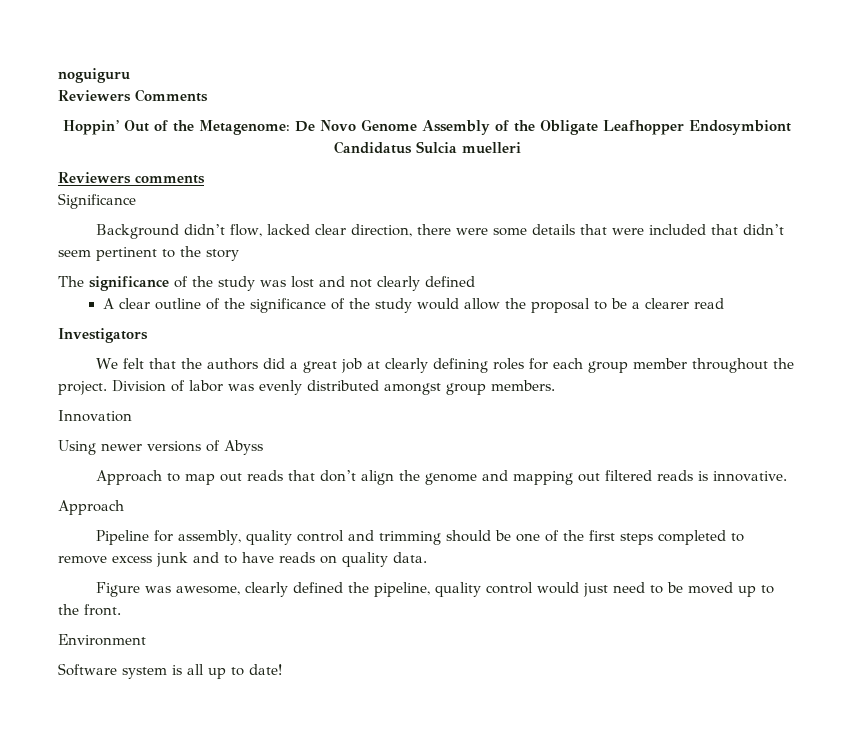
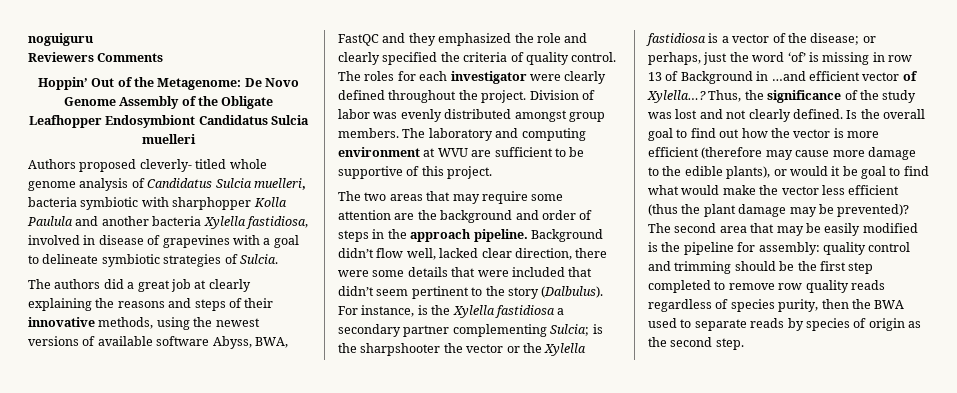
[58,172,205,184] [58,193,136,209] [95,224,262,239] Reviewers comments // Significance // Background didn’t flow, -> [28,159,267,172] [28,178,306,191] [28,197,287,210] [27,216,308,229] [28,235,299,248] [28,254,278,267] [28,279,251,292] [28,298,274,311] [28,317,260,330] [28,336,288,349] [338,33,588,46] [338,52,617,65] [338,71,607,84] [338,90,595,103] [338,109,605,122] [338,128,586,141] [338,147,585,157] [338,166,493,179] [338,191,564,204] [338,210,593,223] [338,229,603,242] [338,248,436,260] Authors proposed cleverly- titled whole genome analysis of Candidatus Sulcia muelleri, bacteria symbiotic with sharphopper Kolla Paulula and another bacteria Xylella fastidiosa, involved in disease of grapevines with a goal to delineate symbiotic strategies of Sulcia. // The authors did a great job at clearly explaining the reasons and steps of their innovative methods, using the newest versions of available software Abyss, BWA, FastQC and they emphasized the role and clearly specified the criteria of quality control. The roles for each investigator were clearly defined throughout the project. Division of labor was evenly distributed amongst group members. The laboratory and computing environment at WVU are sufficient to be supportive of this project. // The two areas that may require some attention are the background and order of steps in the approach pipeline. Background didn’t flow well,
[58,276,84,287] // The -> [541,286,604,298] [338,305,565,318] [338,324,603,337] [338,343,587,356] [646,33,876,46] [648,52,912,65] [648,71,918,84] [647,90,764,103] (Dalbulus). For instance, is the Xylella fastidiosa a secondary partner complementing Sulcia; is the sharpshooter the vector or the Xylella fastidiosa is a vector of the disease; or perhaps, just the word ‘of’ is missing in row 13 of Background in …and efficient vector of Xylella…? Thus, the
[425,276,475,287] [102,298,724,313] [58,328,148,343] [95,358,794,373] [58,380,555,395] [58,410,132,422] [58,440,263,455] [95,470,787,485] [58,500,124,515] [95,530,241,545] defined // A clear outline of the significance of the study would allow the proposal to be a clearer read // Investigators // We felt that the authors did a great job at clearly defining roles for each group member throughout the project. Division of labor was evenly distributed amongst group members. // Innovation // Using newer versions of Abyss // Approach to map out reads that don’t align the genome and mapping out filtered reads is innovative. // Approach // Pipeline for assembly, -> [792,109,925,119] [648,128,879,141] [648,147,916,160] [648,166,929,179] [648,185,900,195] [648,204,910,217] [648,223,918,236] [648,242,820,255] defined. Is the overall goal to find out how the vector is more efficient (therefore may cause more damage to the edible plants), or would it be goal to find what would make the vector less efficient (thus the plant damage may be prevented)? The second area that may be easily modified is the pipeline for assembly:
[515,530,559,542] one of -> (795, 266) none
[619,533,653,545] steps -> [848,262,874,274] step
[112,552,427,567] [95,582,774,597] [58,604,121,616] [58,634,146,646] [58,663,282,679] excess junk and to have reads on quality data. // Figure was awesome, clearly defined the pipeline, quality control would just need to be moved up to the front. // Environment // Software system is all up to date! -> [778,280,885,293] [648,299,905,312] [648,318,921,331] [648,337,744,350] row quality reads regardless of species purity, then the BWA used to separate reads by species of origin as the second step.

